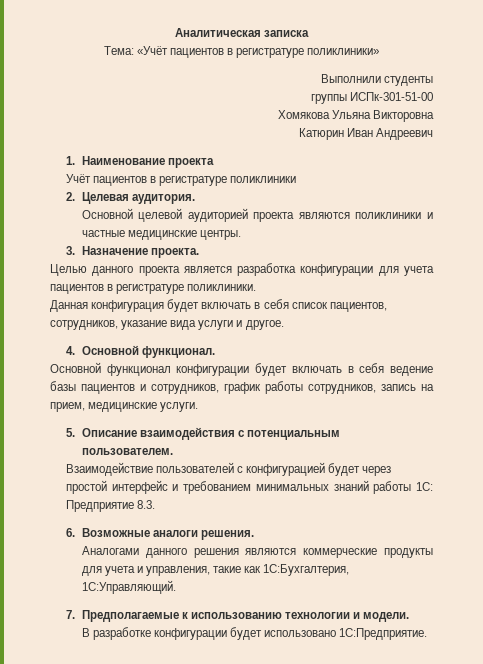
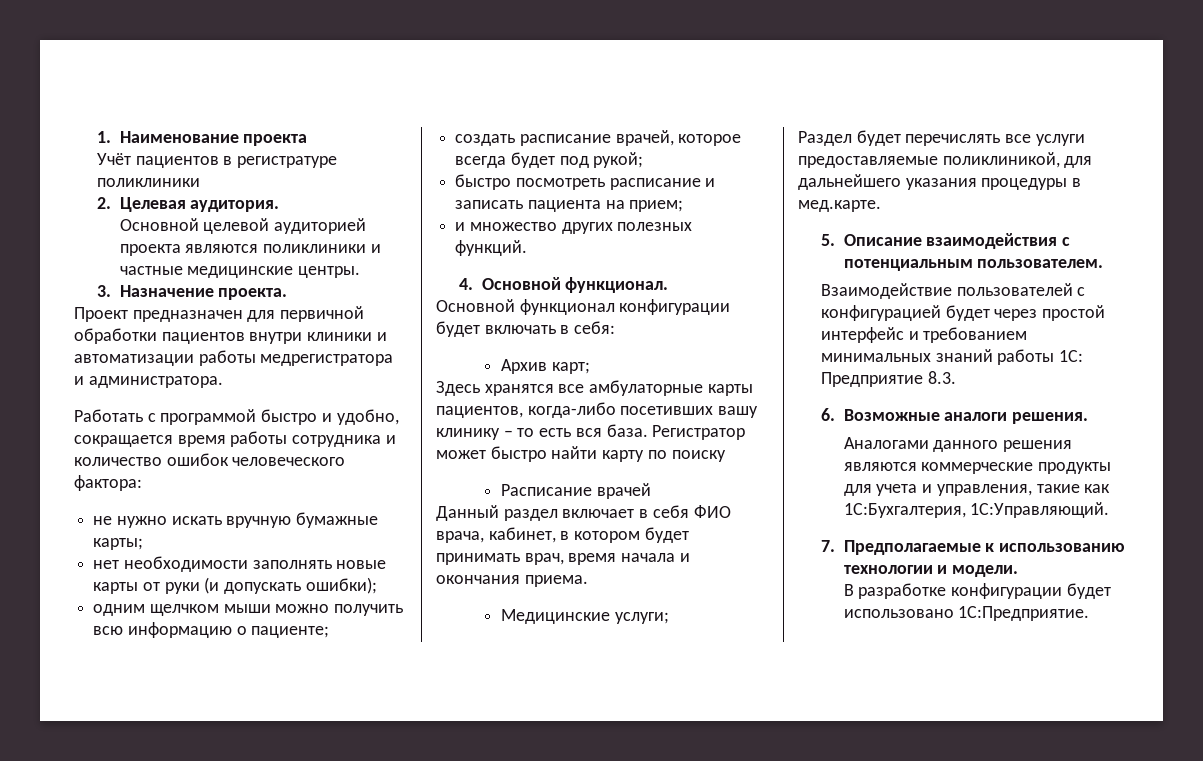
[174,28,310,37] [103,46,380,58] [320,74,433,86] [310,92,433,104] [277,110,434,122] [298,128,433,140] Аналитическая записка // Тема: «Учёт пациентов в регистратуре поликлиники» // Выполнили студенты // группы ИСПк-301-51-00 // Хомякова Ульяна Викторовна // Катюрин Иван Андреевич // -> (96, 137) none
[50,263,434,276] [50,284,257,294] [50,299,387,312] [50,320,284,330] Целью данного проекта является разработка конфигурации для учета пациентов в регистратуре поликлиники. // Данная конфигурация будет включать в себя список пациентов, сотрудников, указание вида услуги и другое. -> [74,306,365,322] [74,328,387,344] [74,350,394,366] [74,376,223,388] [74,409,399,425] [74,431,396,447] [74,453,346,466] [74,475,142,491] [93,512,379,528] [93,538,144,550] [93,556,387,572] [93,577,377,594] [93,604,404,616] [93,622,330,638] [455,130,742,146] [455,152,644,168] [455,174,716,190] [455,200,684,212] [455,222,693,234] [455,240,528,256] Проект предназначен для первичной обработки пациентов внутри клиники и автоматизации работы медрегистратора и администратора. // Работать с программой быстро и удобно, сокращается время работы сотрудника и количество ошибок человеческого фактора: // не нужно искать вручную бумажные карты; // нет необходимости заполнять новые карты от руки (и допускать ошибки); // одним щелчком мыши можно получить всю информацию о пациенте; // создать расписание врачей, которое всегда будет под рукой; // быстро посмотреть расписание и записать пациента на прием; // и множество других полезных функций.
[359,363,434,376] [50,381,434,394] [50,402,199,412] себя ведение базы пациентов и сотрудников, график работы сотрудников, запись на прием, медицинские услуги. -> [574,321,616,334] [500,359,590,374] [436,380,753,396] [436,402,759,418] [436,424,746,440] [436,446,726,462] [500,483,651,499] [436,505,731,521] [436,527,689,543] [436,553,690,565] [436,575,588,587] [500,609,669,624] [798,130,1085,146] [798,152,1093,168] [798,174,1082,190] [798,200,881,212] себя: // Архив карт; // Здесь хранятся все амбулаторные карты пациентов, когда-либо посетивших вашу клинику – то есть вся база. Регистратор может быстро найти карту по поиску // Расписание врачей // Данный раздел включает в себя ФИО врача, кабинет, в котором будет принимать врач, время начала и окончания приема. // Медицинские услуги; // Раздел будет перечислять все услуги предоставляемые поликлиникой, для дальнейшего указания процедуры в мед.карте.

